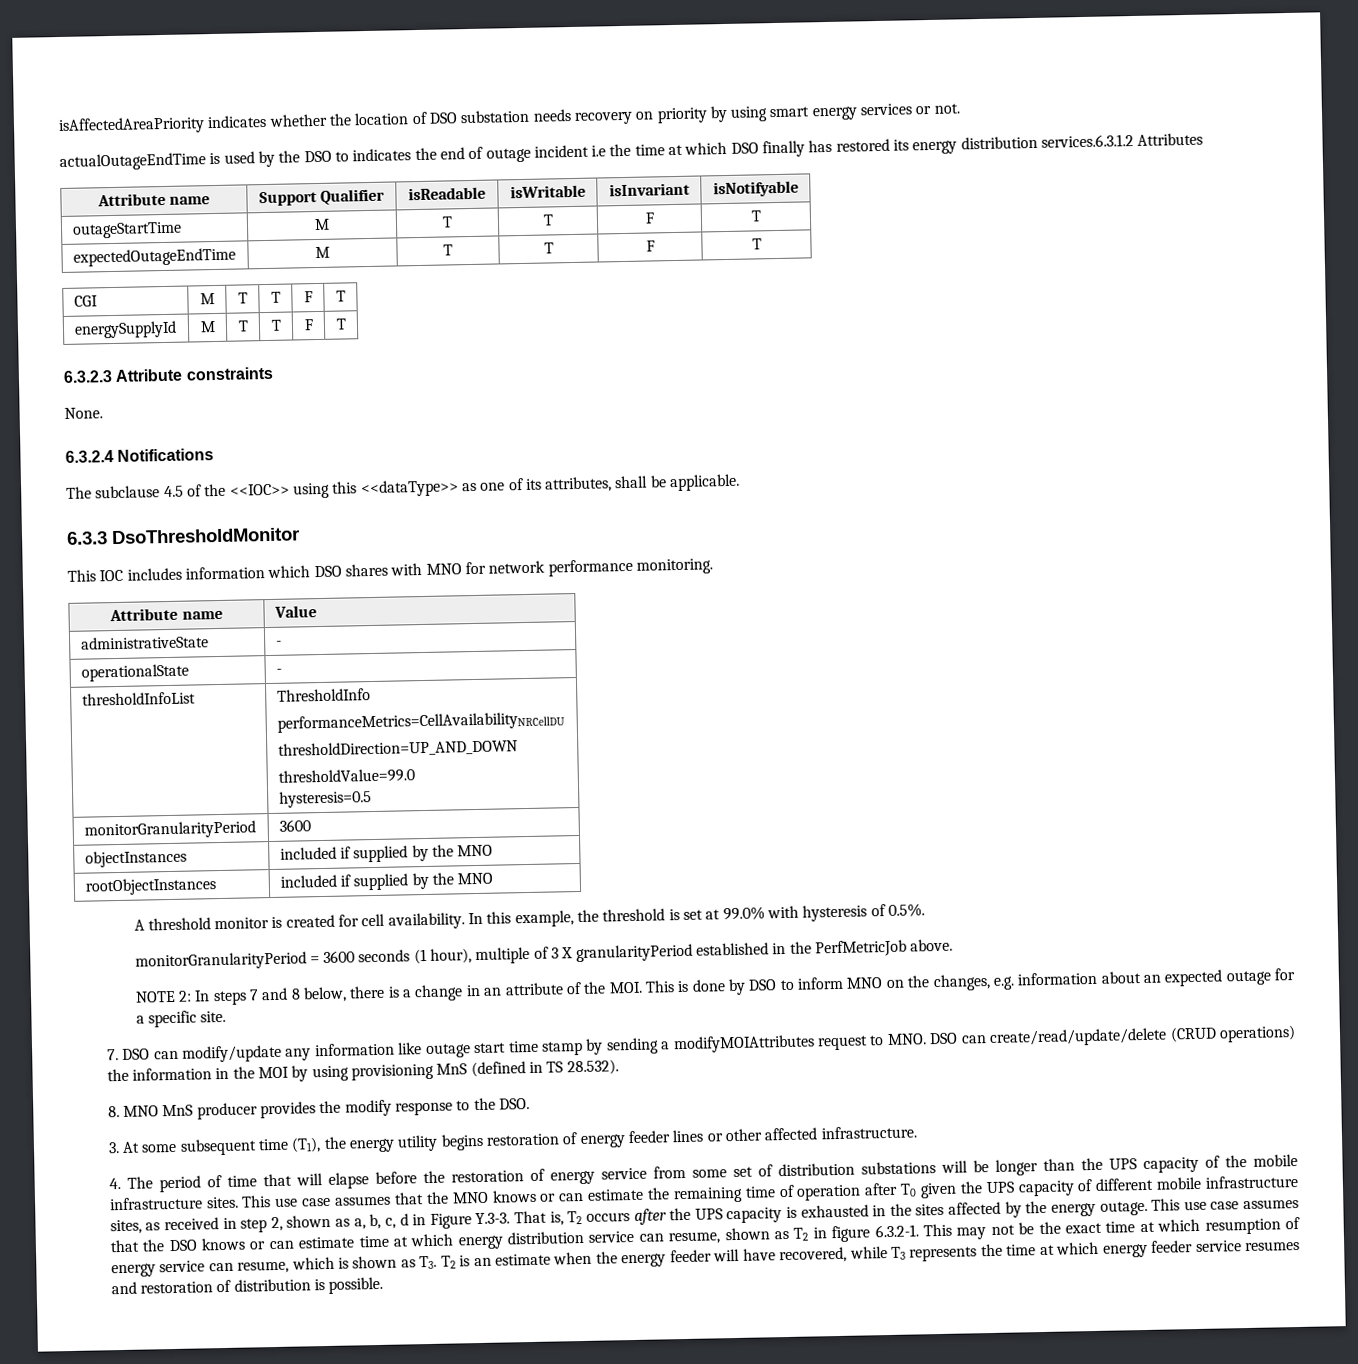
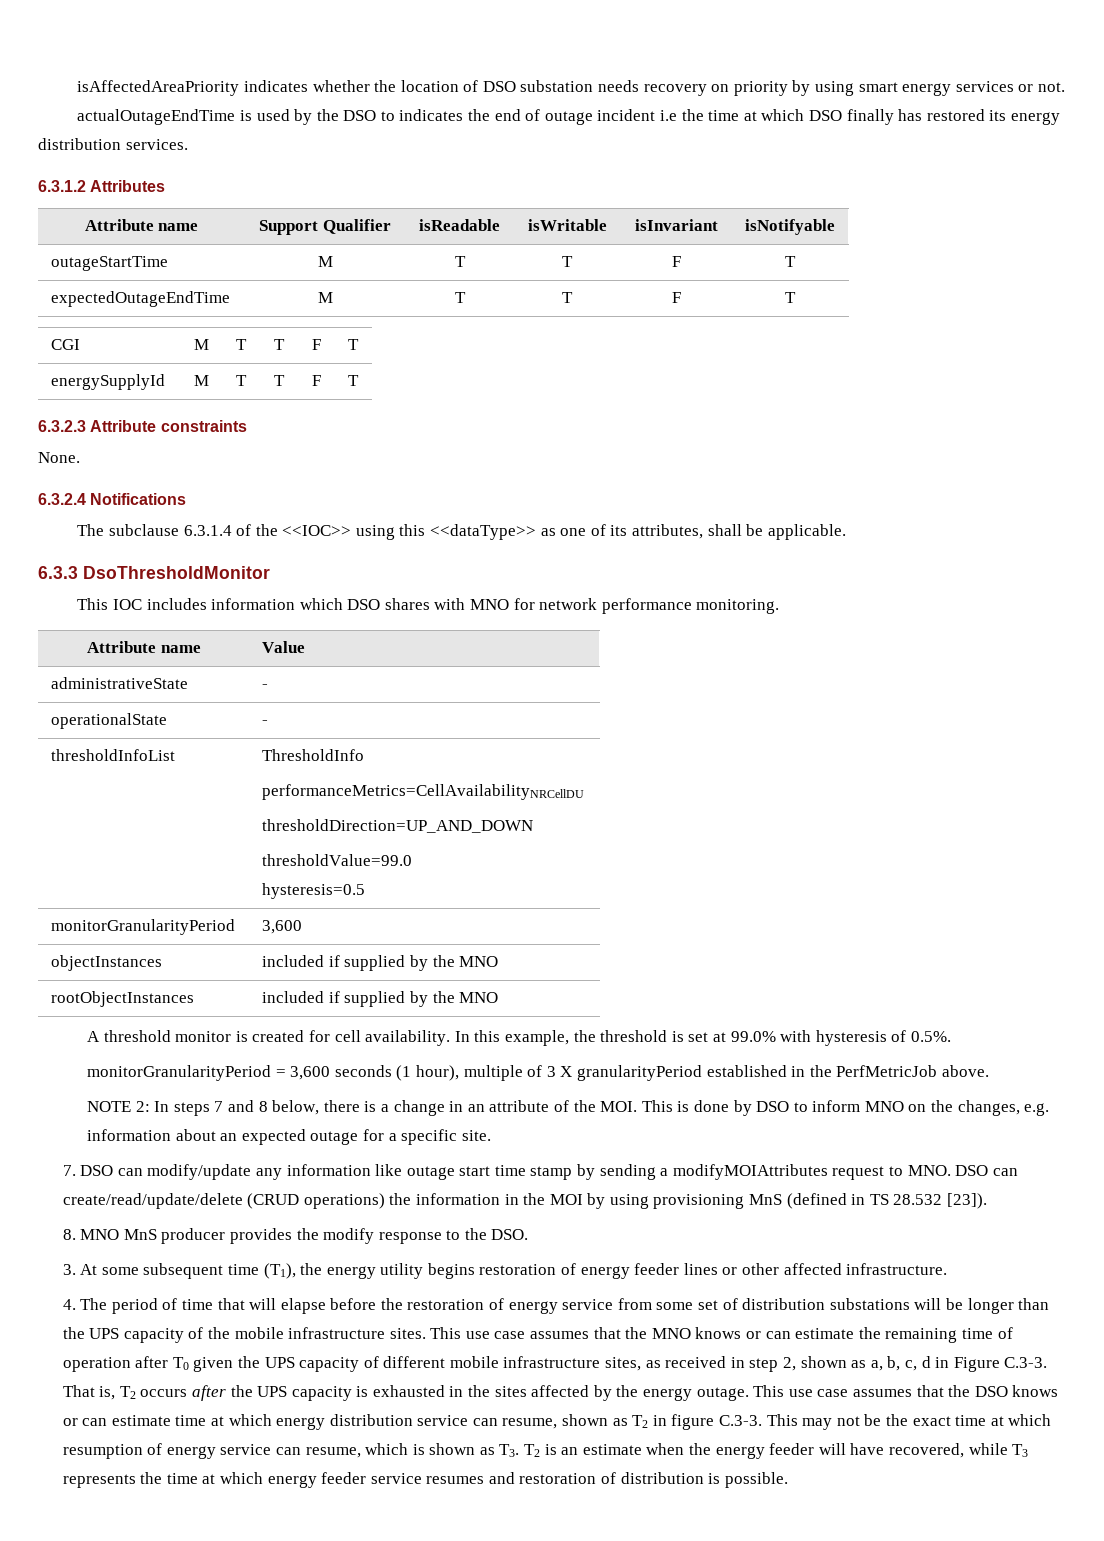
[1041,133,1135,148] services.6.3.1.2 -> [125,139,188,150] [38,180,86,192] services. // 6.3.1.2
[163,485,184,498] 4.5 -> [183,525,232,536] 6.3.1.4
[278,819,311,832] 3600 -> [262,920,303,934] 3,600
[323,950,356,964] 3600 -> [290,1066,331,1080] 3,600
[566,1059,619,1076] 28.532). -> [893,1193,987,1209] 28.532 [23]).
[475,1212,511,1225] Y.3-3. -> [1004,1357,1048,1368] C.3-3.
[874,1224,919,1238] 6.3.2-1. -> [718,1415,762,1426] C.3-3.

